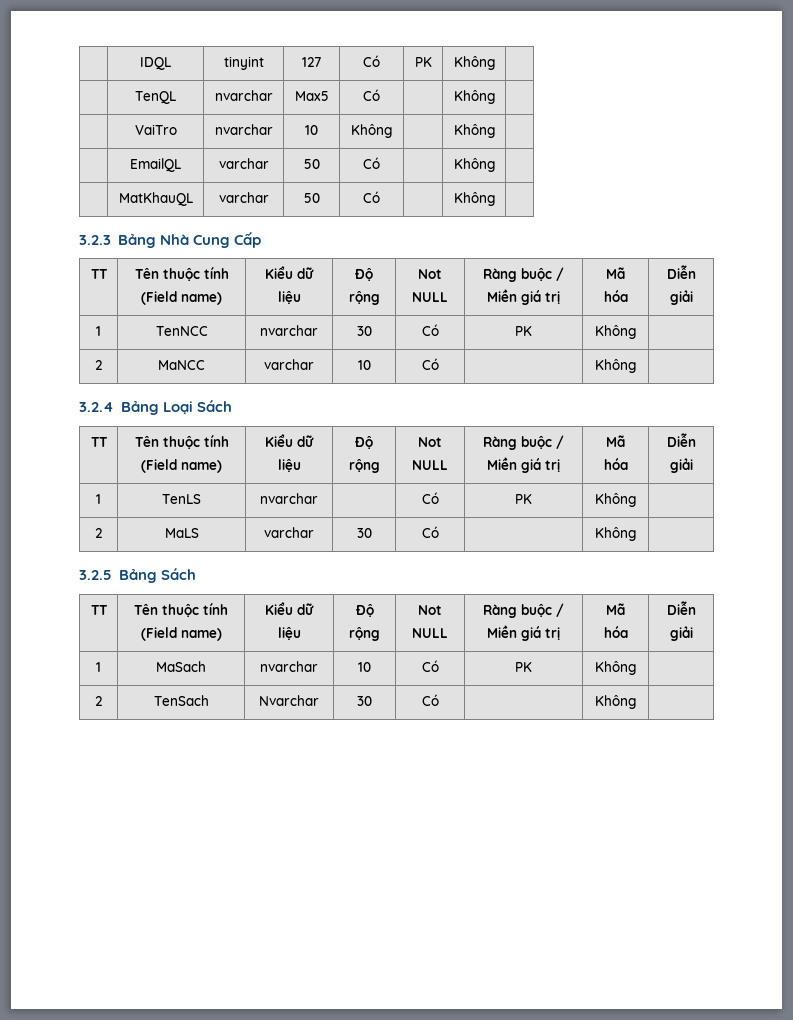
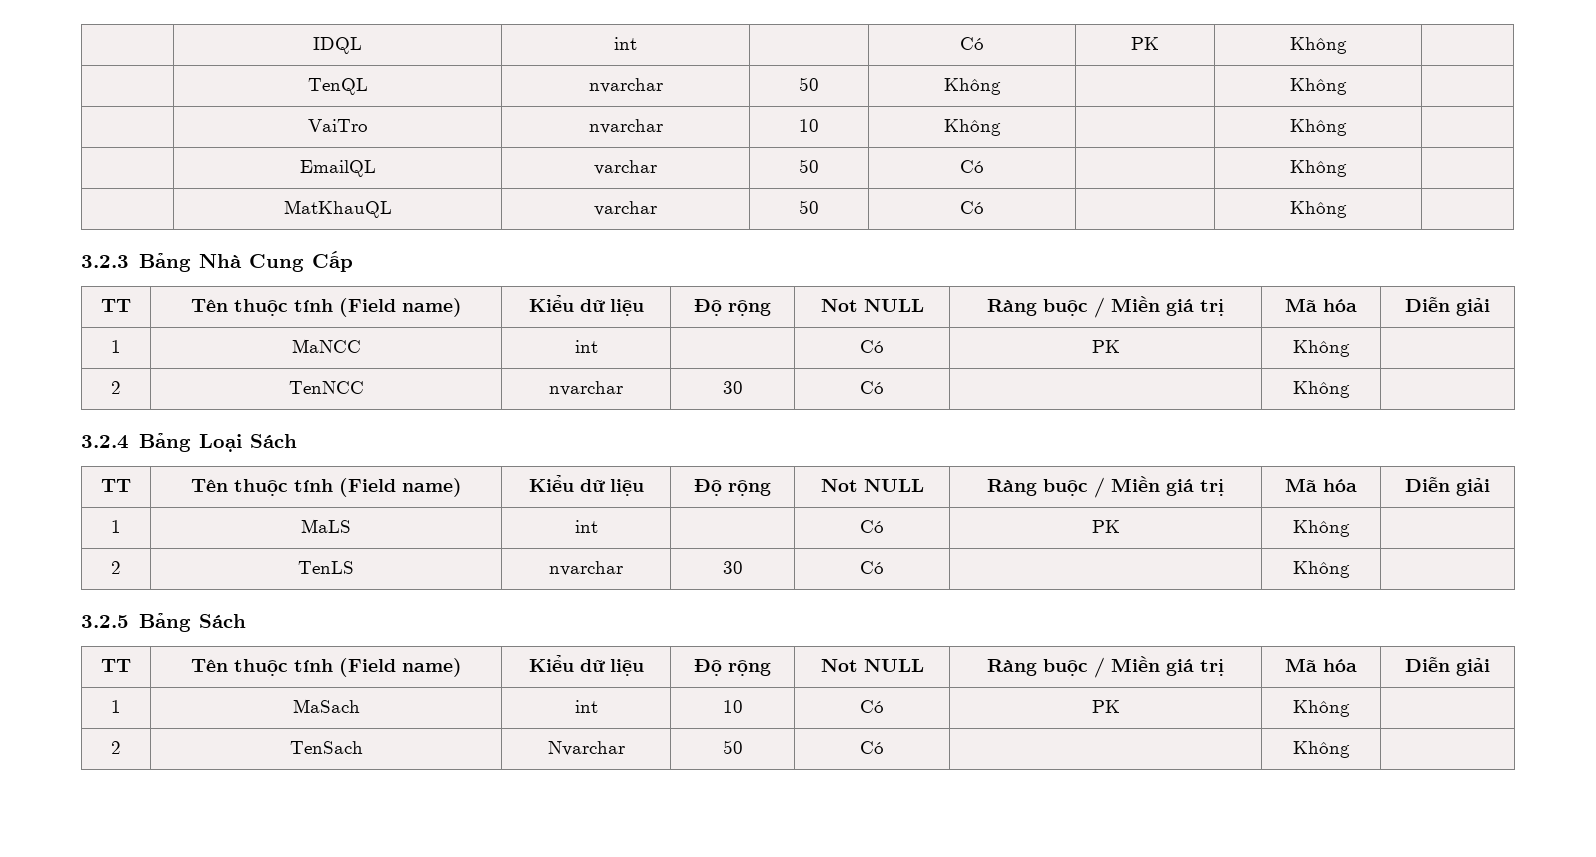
[223,56,264,70] [302,57,321,67] tinyint | 127 -> [614,37,637,50] int |
[294,91,329,101] [363,89,380,101] Max5 | Có -> [799,77,819,91] [943,78,1001,95] 50 | Không
[155,326,208,336] [260,325,318,336] [356,326,372,336] [421,324,439,336] [515,326,532,336] [595,325,636,339] [95,360,102,370] [158,360,205,370] [264,359,314,370] [357,360,371,370] TenNCC | nvarchar | 30 | Có | PK | Không | // 2 | MaNCC | varchar | 10 -> [291,339,361,353] [574,340,598,353] [860,340,884,353] [1091,340,1120,353] [1292,340,1350,357] [111,381,121,394] [288,381,364,394] [549,381,623,396] [722,381,743,394] MaNCC | int | | Có | PK | Không | // 2 | TenNCC | nvarchar | 30
[162,494,201,504] [260,493,318,504] [421,492,439,504] [515,494,532,504] [595,493,636,507] [95,528,102,538] [164,528,199,538] [264,527,314,538] TenLS | nvarchar | | Có | PK | Không | // 2 | MaLS | varchar -> [301,519,351,533] [574,520,598,533] [860,520,884,533] [1091,520,1120,533] [1292,520,1350,537] [111,561,121,574] [298,561,354,574] [549,561,623,576] MaLS | int | | Có | PK | Không | // 2 | TenLS | nvarchar
[260,661,318,672] nvarchar -> [574,700,598,713] int
[357,696,372,706] 30 -> [722,740,743,754] 50

